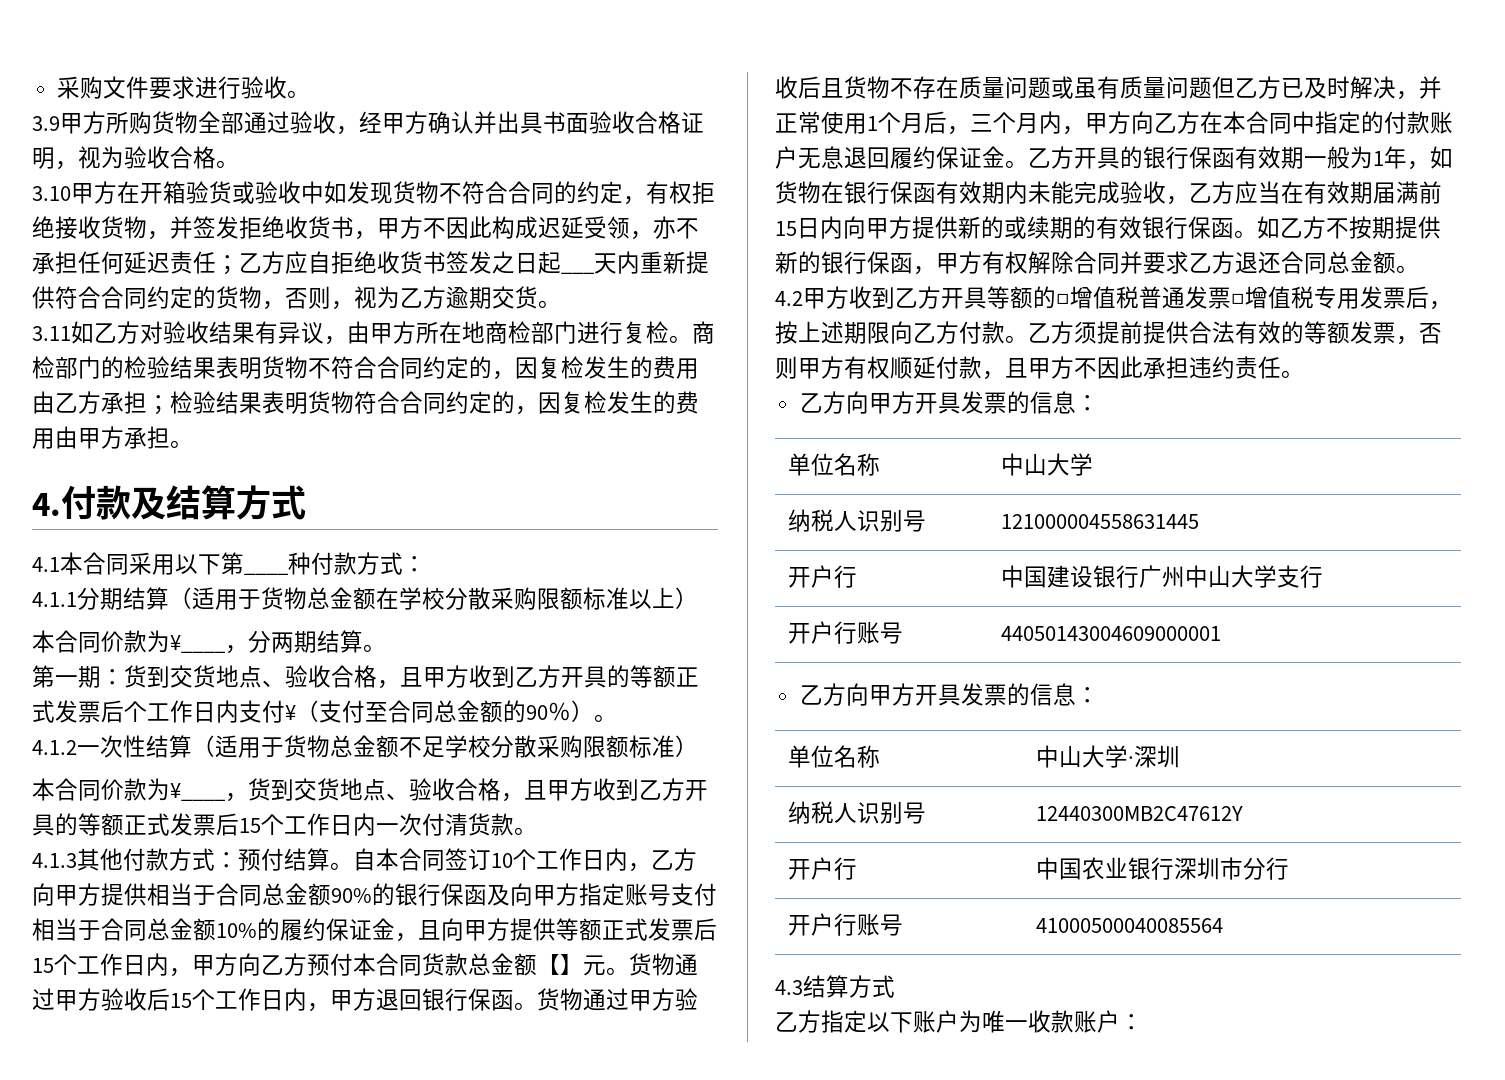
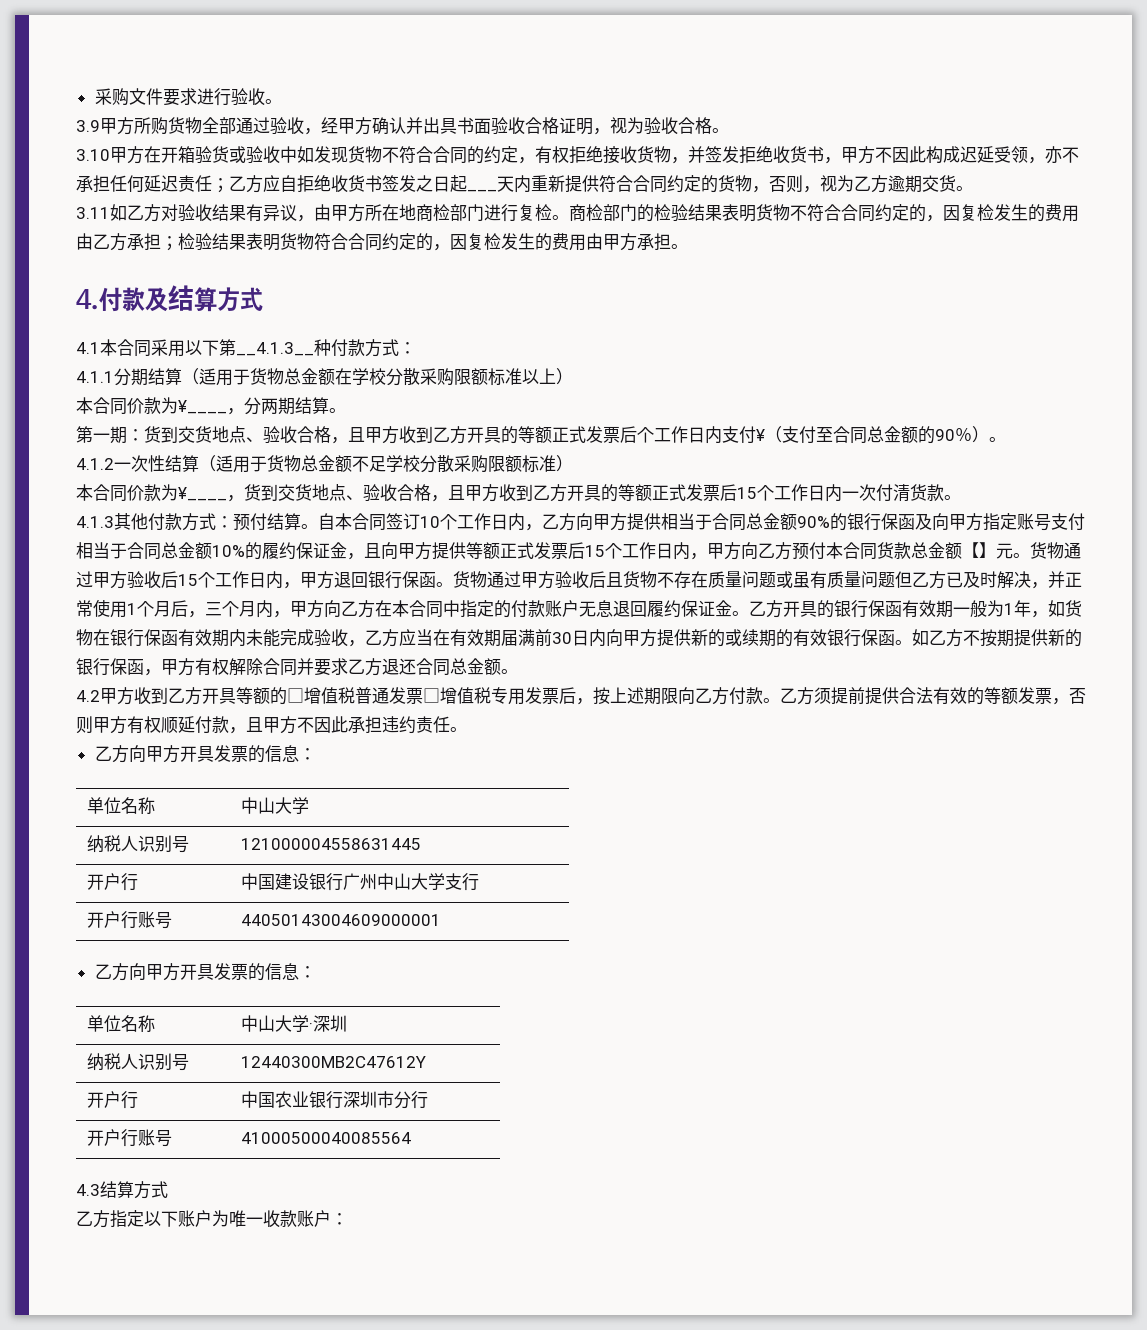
[244,572,288,575] ____ -> [236,342,314,356] __4.1.3__
[775,221,797,236] 15 -> [552,632,572,644] 30

